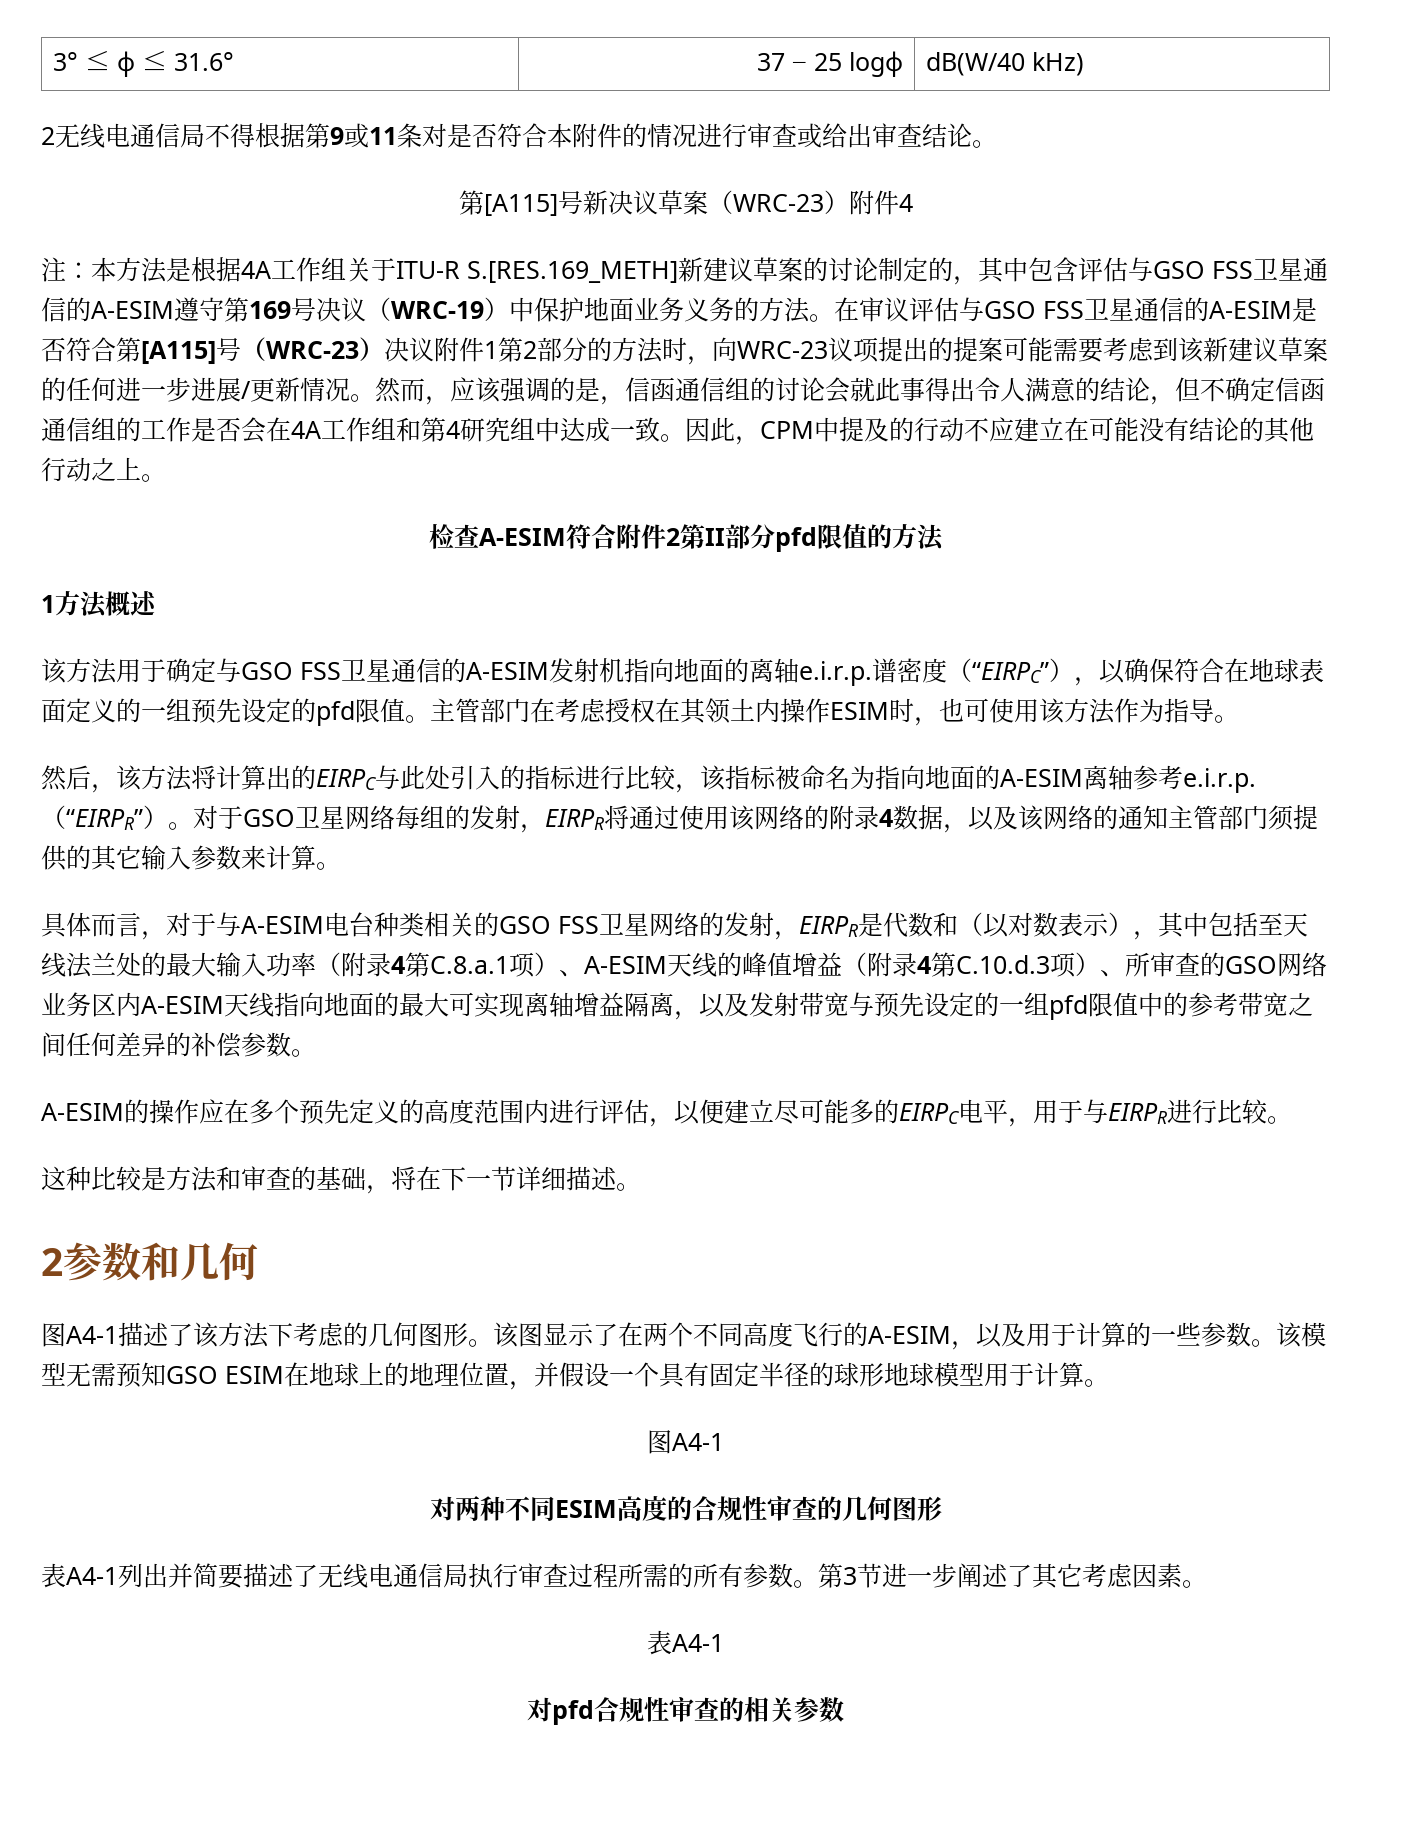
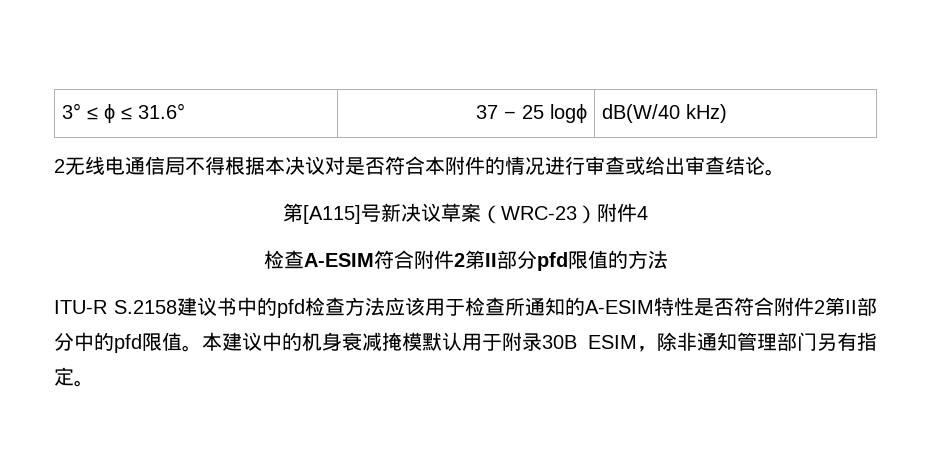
[305,123,422,148] 第9或11条 -> [265,156,325,175] 本决议
[41,257,1328,285] [41,297,1317,323] [41,337,1328,365] [41,377,1325,405] [41,417,1314,445] [41,457,166,482] // 注：本方法是根据4A工作组关于ITU-R S.[RES.169_METH]新建议草案的讨论制定的，其中包含评估与GSO FSS卫星通信的A-ESIM遵守第169号决议（WRC-19）中保护地面业务义务的方法。在审议评估与GSO FSS卫星通信的A-ESIM是否符合第[A115]号（WRC-23）决议附件1第2部分的方法时，向WRC-23议项提出的提案可能需要考虑到该新建议草案的任何进一步进展/更新情况。然而，应该强调的是，信函通信组的讨论会就此事得出令人满意的结论，但不确定信函通信组的工作是否会在4A工作组和第4研究组中达成一致。因此，CPM中提及的行动不应建立在可能没有结论的其他行动之上。 -> (648, 213) none
[41,591,157,618] [41,658,1324,686] [41,698,1239,726] [41,765,1256,793] [41,805,1318,833] [41,845,341,871] [41,912,1308,940] [41,952,1327,978] [41,992,1313,1020] [41,1032,316,1058] [41,1099,1292,1127] [41,1166,641,1194] [41,1242,258,1281] [41,1322,1326,1350] [41,1362,1109,1390] [647,1430,724,1454] [429,1495,942,1521] [41,1563,1207,1589] [647,1630,724,1655] [527,1696,844,1725] 1方法概述 // 该方法用于确定与GSO FSS卫星通信的A-ESIM发射机指向地面的离轴e.i.r.p.谱密度（“EIRPC”），以确保符合在地球表面定义的一组预先设定的pfd限值。主管部门在考虑授权在其领土内操作ESIM时，也可使用该方法作为指导。 // 然后，该方法将计算出的EIRPC与此处引入的指标进行比较，该指标被命名为指向地面的A-ESIM离轴参考e.i.r.p.（“EIRPR”）。对于GSO卫星网络每组的发射，EIRPR将通过使用该网络的附录4数据，以及该网络的通知主管部门须提供的其它输入参数来计算。 // 具体而言，对于与A-ESIM电台种类相关的GSO FSS卫星网络的发射，EIRPR是代数和（以对数表示），其中包括至天线法兰处的最大输入功率（附录4第C.8.a.1项）、A-ESIM天线的峰值增益（附录4第C.10.d.3项）、所审查的GSO网络业务区内A-ESIM天线指向地面的最大可实现离轴增益隔离，以及发射带宽与预先设定的一组pfd限值中的参考带宽之间任何差异的补偿参数。 // A-ESIM的操作应在多个预先定义的高度范围内进行评估，以便建立尽可能多的EIRPC电平，用于与EIRPR进行比较。 // 这种比较是方法和审查的基础，将在下一节详细描述。 // 2参数和几何 // 图A4-1描述了该方法下考虑的几何图形。该图显示了在两个不同高度飞行的A-ESIM，以及用于计算的一些参数。该模型无需预知GSO ESIM在地球上的地理位置，并假设一个具有固定半径的球形地球模型用于计算。 // 图A4-1 // 对两种不同ESIM高度的合规性审查的几何图形 // 表A4-1列出并简要描述了无线电通信局执行审查过程所需的所有参数。第3节进一步阐述了其它考虑因素。 // 表A4-1 // 对pfd合规性审查的相关参数 -> [54,297,877,318] [54,332,877,353] [54,367,94,387] ITU-R S.2158建议书中的pfd检查方法应该用于检查所通知的A-ESIM特性是否符合附件2第II部分中的pfd限值。本建议中的机身衰减掩模默认用于附录30B ESIM，除非通知管理部门另有指定。

